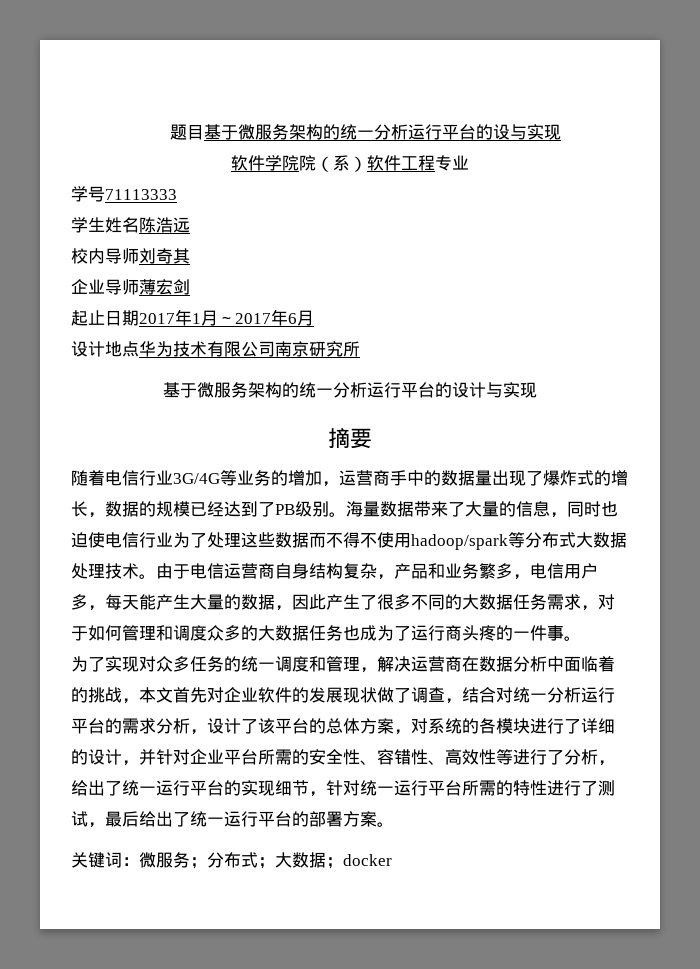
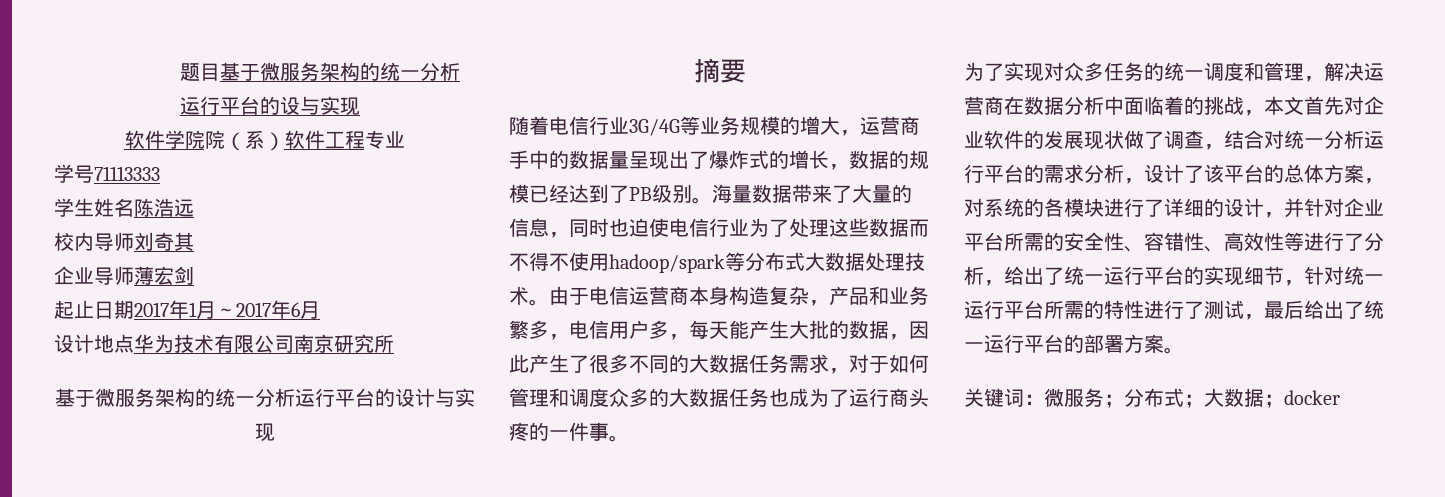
[271,470,322,486] 的增加 -> [740,116,840,135] 规模的增大
[492,470,526,486] 出现 -> [629,150,689,170] 呈现出
[275,563,343,579] 自身结构 -> [689,286,769,305] 本身构造
[207,594,224,610] 量 -> [809,320,829,339] 批

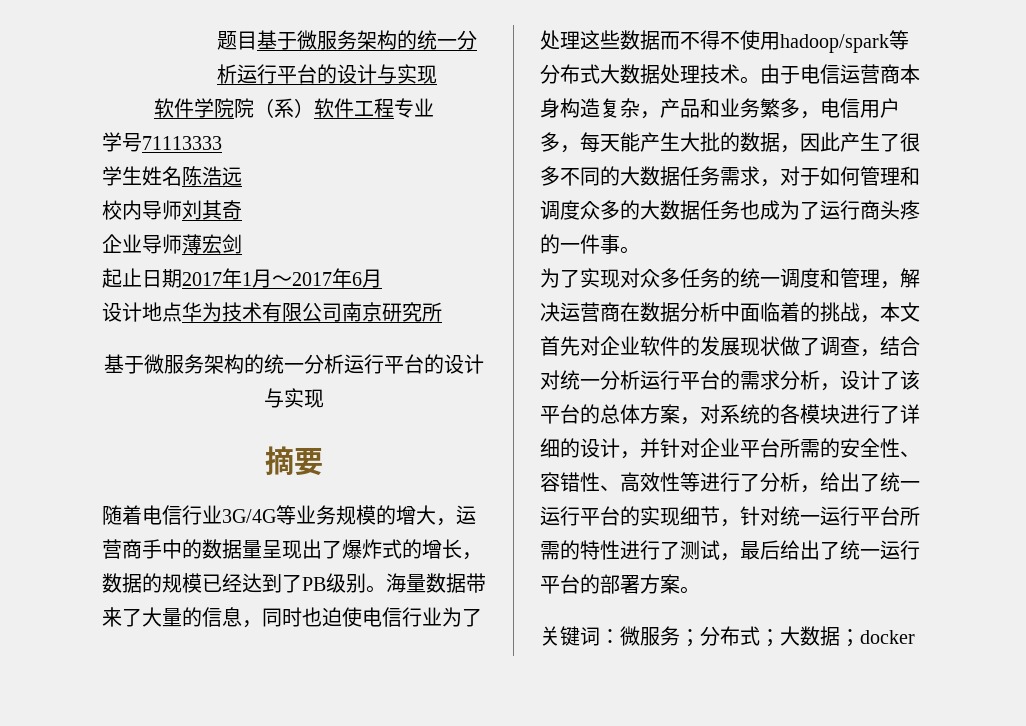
(301, 105) none -> [357,64,378,84] 计
(154, 241) none -> [202,200,222,220] 其
[174,232,194,251] 其 -> (242, 210) none

